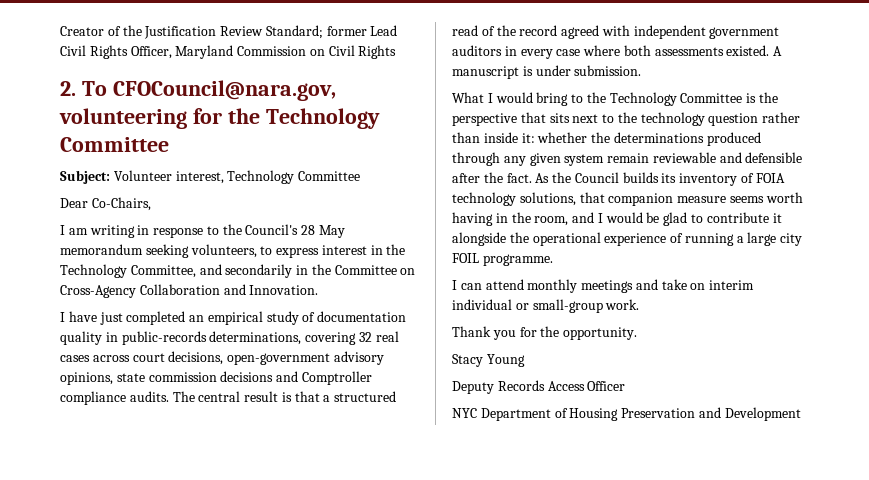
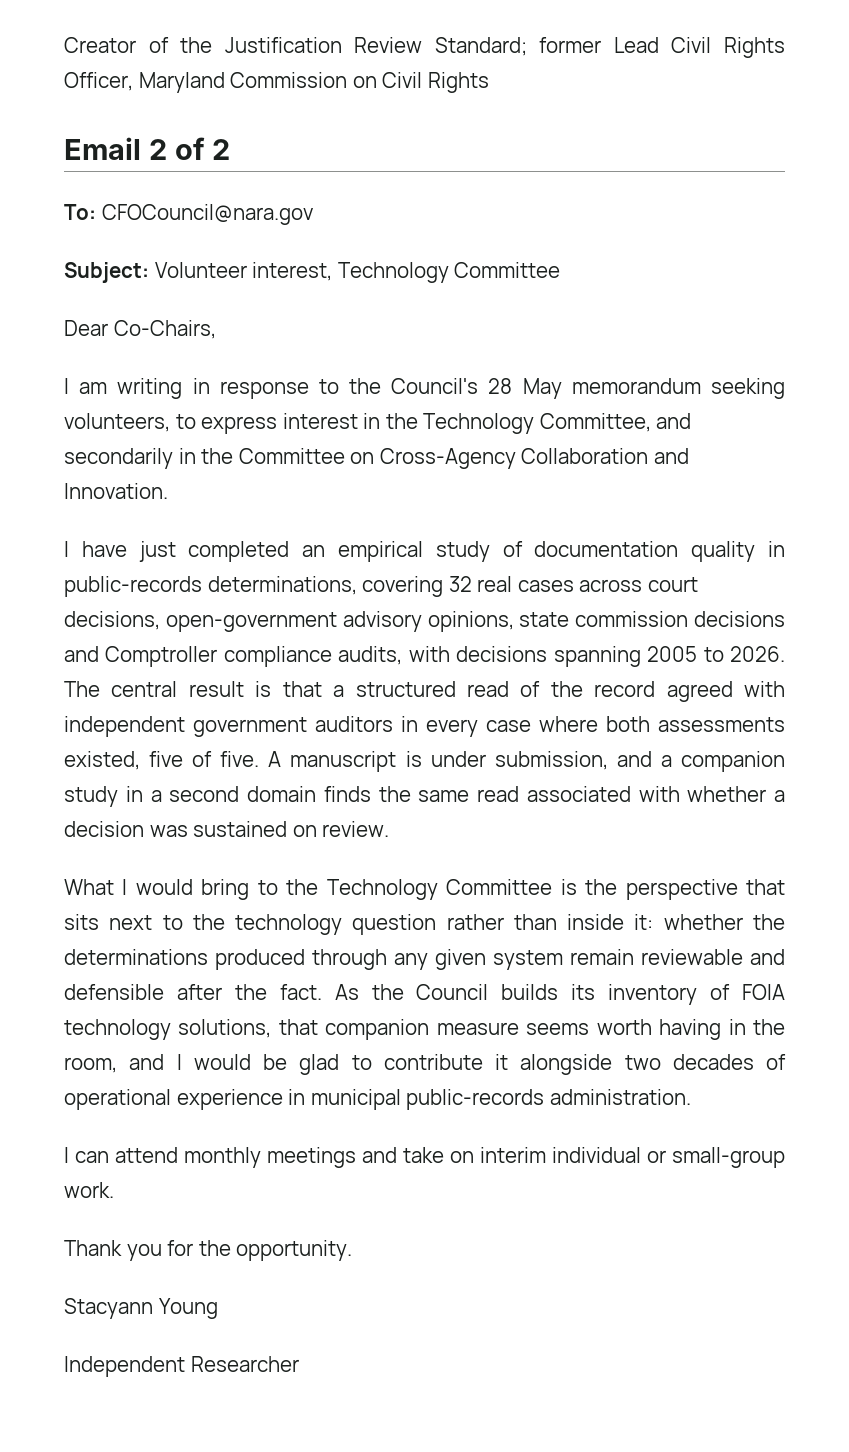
[60,80,336,101] [59,108,380,129] [60,137,169,152] 2. To CFOCouncil@nara.gov, volunteering for the Technology Committee -> [64,137,231,160] [64,204,313,225] Email 2 of 2 // To: CFOCouncil@nara.gov
[129,391,169,402] audits. -> [338,646,786,667] audits, with decisions spanning 2005 to 2026.
[726,45,783,56] [452,65,642,79] existed. A manuscript is under submission. -> [64,751,786,772] [64,786,785,807] [64,821,390,837] existed, five of five. A manuscript is under submission, and a companion study in a second domain finds the same read associated with whether a decision was sustained on review.
[509,232,803,246] [452,253,553,266] the operational experience of running a large city FOIL programme. -> [624,1054,786,1070] [64,1089,691,1110] two decades of operational experience in municipal public-records administration.
[452,354,483,367] Stacy -> [64,1298,153,1319] Stacyann
[452,380,626,394] [452,407,801,421] Deputy Records Access Officer // NYC Department of Housing Preservation and Development -> [64,1356,299,1377] Independent Researcher

